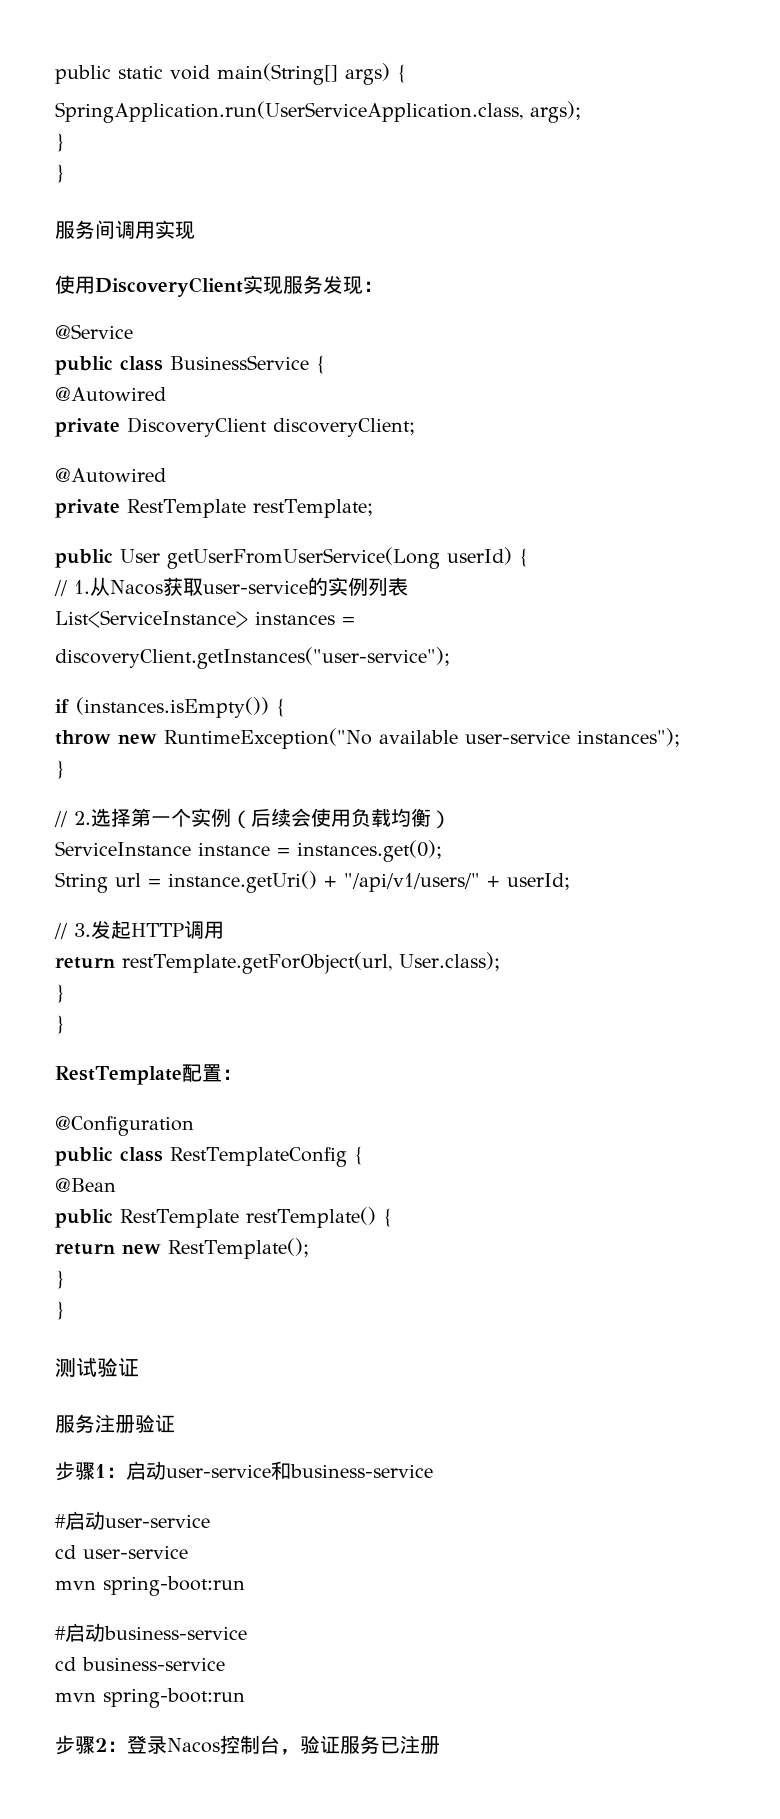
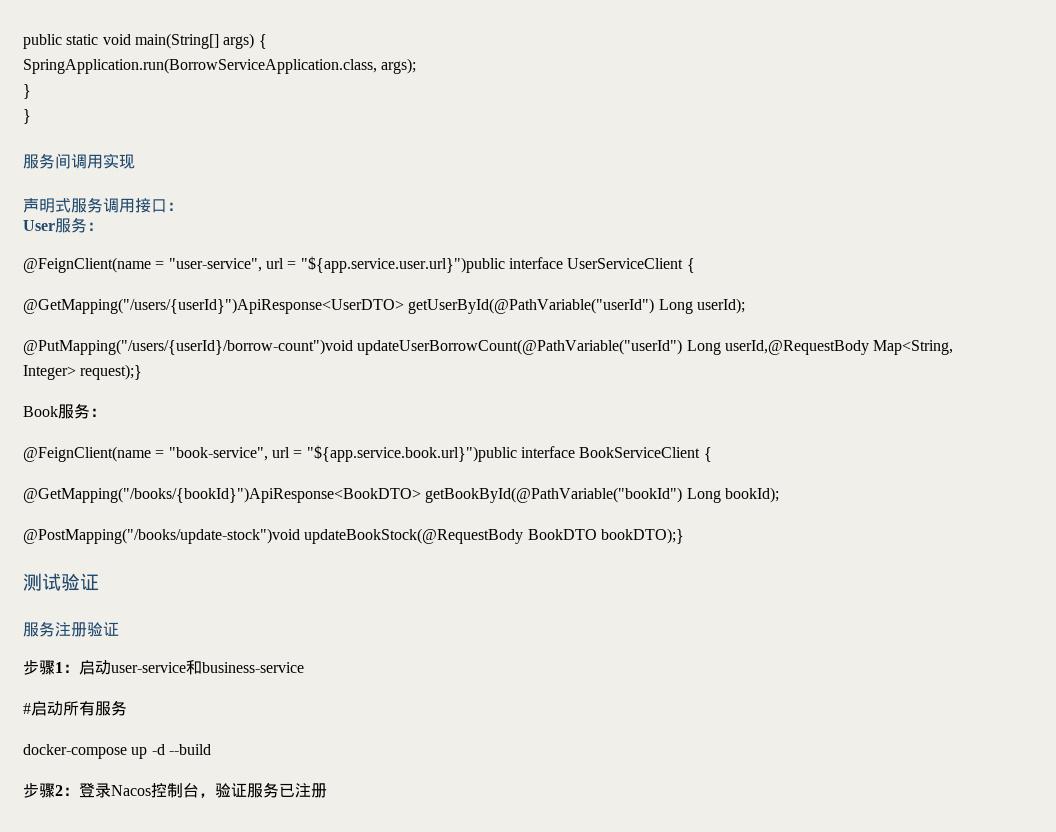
[55,101,523,123] SpringApplication.run(UserServiceApplication.class, -> [23,58,377,74] SpringApplication.run(BorrowServiceApplication.class,
[55,275,383,297] [55,324,133,339] [55,355,326,375] [55,387,166,402] [55,417,415,437] [55,468,166,483] [55,499,373,518] [55,547,529,569] [54,577,408,596] [55,610,355,628] [55,647,450,669] [55,697,286,718] [55,728,680,749] [55,760,65,779] [54,808,451,829] [55,840,442,862] [55,871,570,893] [54,920,224,939] [55,952,500,974] [55,984,65,1003] [55,1015,65,1034] [55,1064,242,1085] [55,1116,194,1136] [55,1146,364,1167] [55,1178,116,1192] [55,1207,393,1228] [55,1238,309,1259] [55,1270,65,1289] [55,1301,65,1320] 使用DiscoveryClient实现服务发现： // @Service // public class BusinessService { // @Autowired // private DiscoveryClient discoveryClient; // @Autowired // private RestTemplate restTemplate; // public User getUserFromUserService(Long userId) { // // 1.从Nacos获取user-service的实例列表 // List<ServiceInstance> instances = // discoveryClient.getInstances("user-service"); // if (instances.isEmpty()) { // throw new RuntimeException("No available user-service instances"); // } // // 2.选择第一个实例（后续会使用负载均衡） // ServiceInstance instance = instances.get(0); // String url = instance.getUri() + "/api/v1/users/" + userId; // // 3.发起HTTP调用 // return restTemplate.getForObject(url, User.class); // } // } // RestTemplate配置： // @Configuration // public class RestTemplateConfig { // @Bean // public RestTemplate restTemplate() { // return new RestTemplate(); // } // } -> [23,197,183,213] [23,217,103,233] [23,256,695,273] [23,298,745,314] [23,339,954,355] [23,364,143,380] [23,403,106,419] [23,445,712,462] [23,487,779,503] [23,528,684,544] 声明式服务调用接口： // User服务： // @FeignClient(name = "user-service", url = "${app.service.user.url}")public interface UserServiceClient { // @GetMapping("/users/{userId}")ApiResponse<UserDTO> getUserById(@PathVariable("userId") Long userId); // @PutMapping("/users/{userId}/borrow-count")void updateUserBorrowCount(@PathVariable("userId") Long userId,@RequestBody Map<String, Integer> request);} // Book服务： // @FeignClient(name = "book-service", url = "${app.service.book.url}")public interface BookServiceClient { // @GetMapping("/books/{bookId}")ApiResponse<BookDTO> getBookById(@PathVariable("bookId") Long bookId); // @PostMapping("/books/update-stock")void updateBookStock(@RequestBody BookDTO bookDTO);}
[105,1514,210,1528] [55,1545,188,1559] [55,1576,245,1596] [55,1623,247,1642] [55,1657,225,1671] [55,1688,245,1708] user-service // cd user-service // mvn spring-boot:run // #启动business-service // cd business-service // mvn spring-boot:run -> [63,700,127,716] [23,744,211,759] 所有服务 // docker-compose up -d --build

